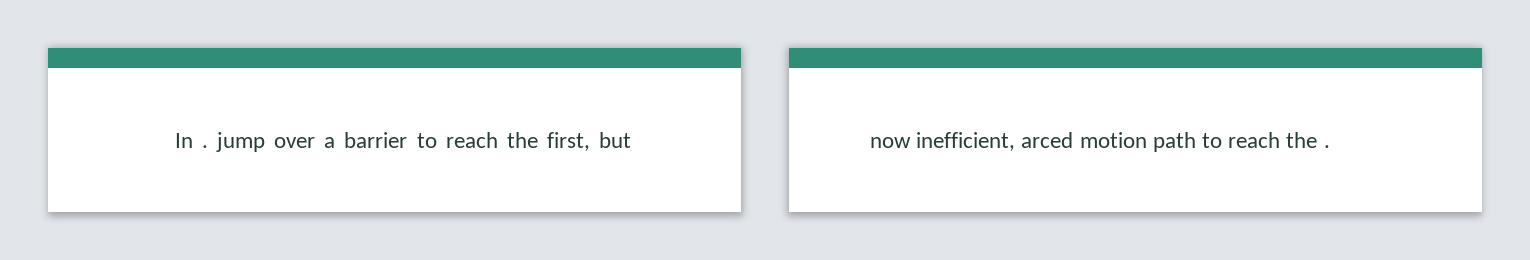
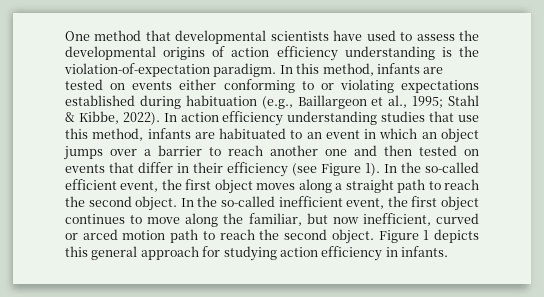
[174,132,266,152] In . jump -> [65,30,480,44] [65,46,480,61] [64,63,444,77] [65,79,479,93] [65,95,479,109] [65,111,480,126] [65,128,479,143] [64,146,103,160] One method that developmental scientists have used to assess the developmental origins of action efficiency understanding is the violation-of-expectation paradigm. In this method, infants are tested on events either conforming to or violating expectations established during habituation (e.g., Baillargeon et al., 1995; Stahl & Kibbe, 2022). In action efficiency understanding studies that use this method, infants are habituated to an event in which an object jumps
[506,132,590,151] the first, -> [270,145,479,156] [65,162,479,177] [65,179,479,194] [65,196,480,211] [65,213,302,227] another one and then tested on events that differ in their efficiency (see Figure 1). In the so-called efficient event, the first object moves along a straight path to reach the second object. In the so-called inefficient event, the first object continues to move along the familiar,
(1016, 141) none -> [435,213,479,224] [65,233,78,240] curved or
[1323,145,1330,148] . -> [284,229,480,244] [65,246,448,261] second object. Figure 1 depicts this general approach for studying action efficiency in infants.

